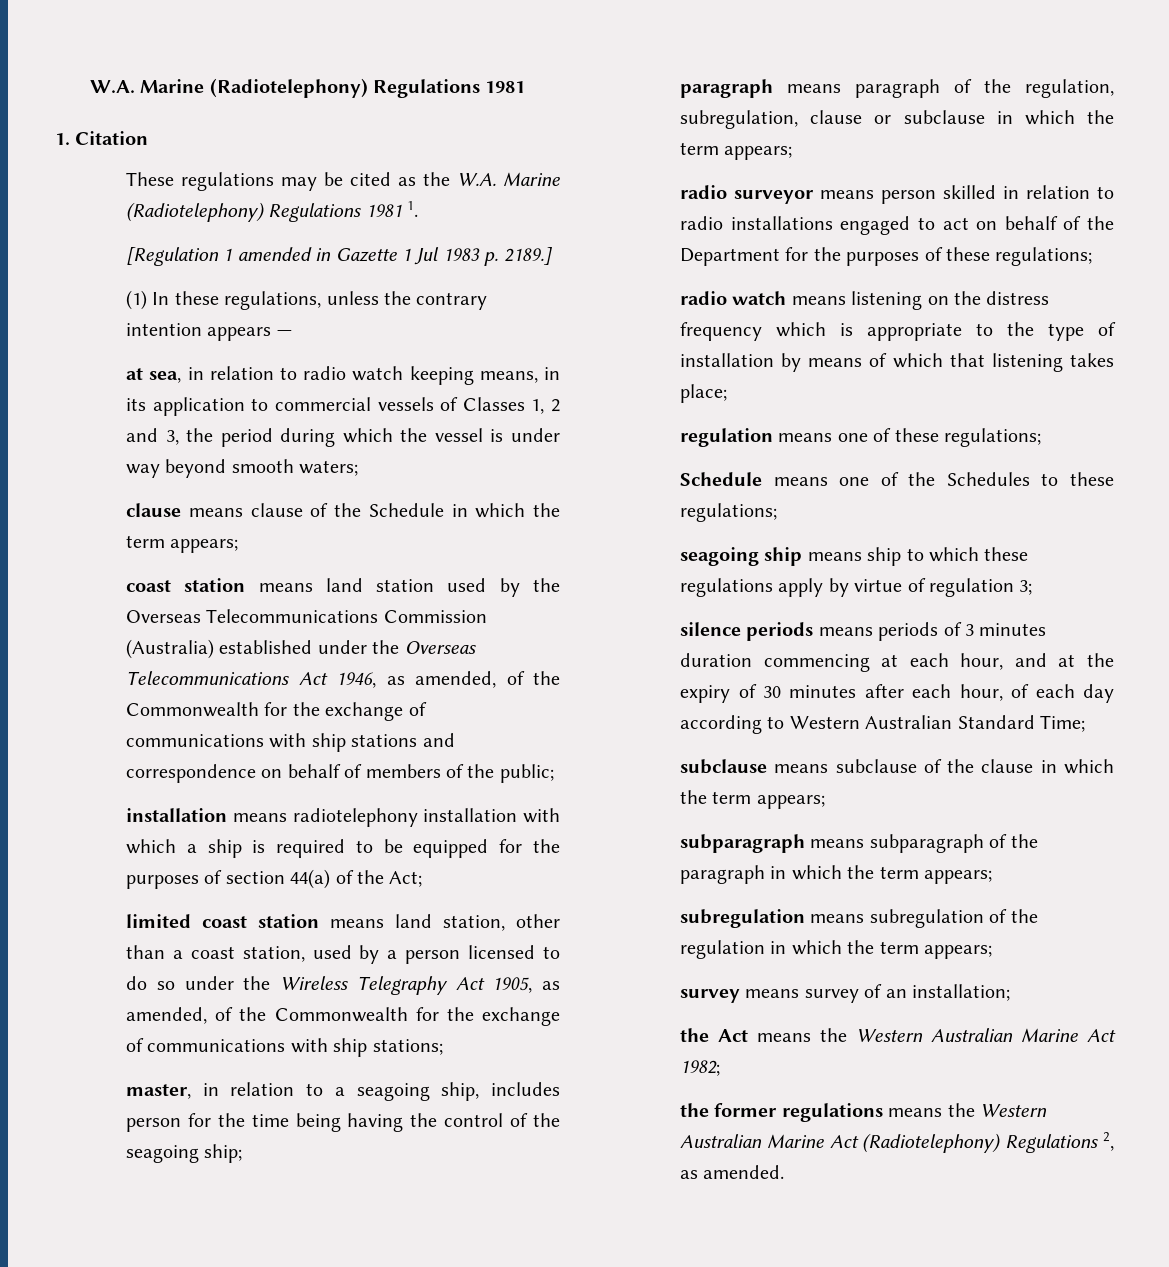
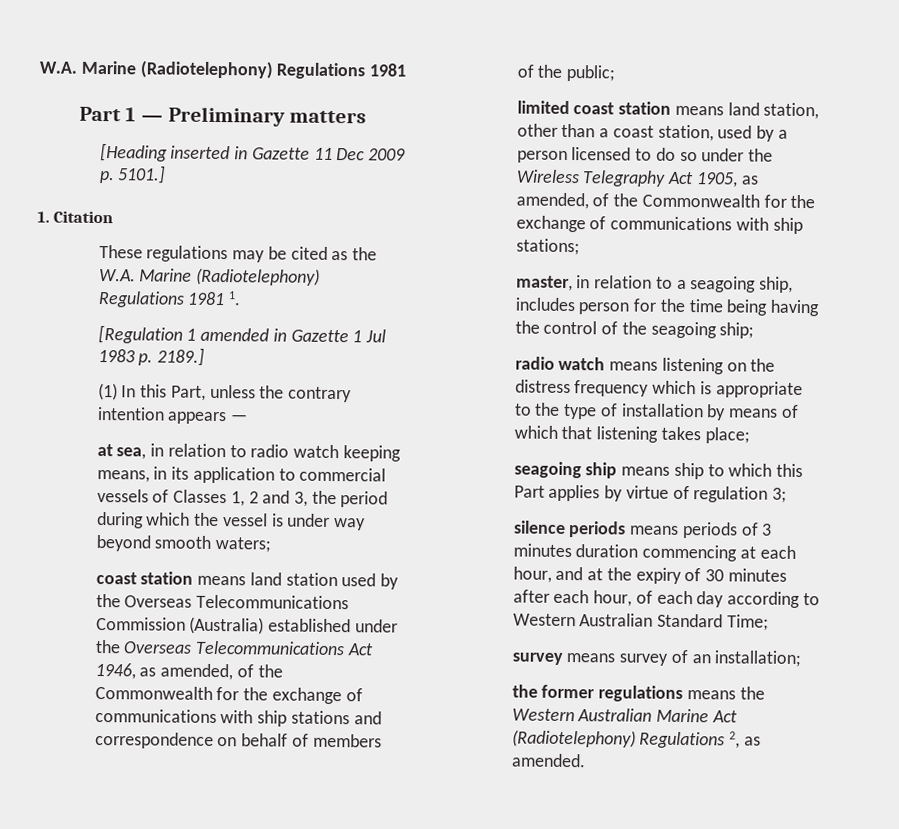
[89,78,526,98] W.A. Marine (Radiotelephony) Regulations 1981 -> [39,60,406,80] [78,106,367,127] [99,142,406,162] [98,165,167,184] W.A. Marine (Radiotelephony) Regulations 1981 // Part 1 — Preliminary matters // [Heading inserted in Gazette 11 Dec 2009 p. 5101.]
[174,291,322,310] these regulations, -> [140,384,206,401] this Part,
[126,503,561,518] [126,535,239,553] // clause means clause of the Schedule in which the term appears; -> (272, 545) none
[126,808,560,827] [126,839,560,858] [126,869,423,889] // installation means radiotelephony installation with which a ship is required to be equipped for the purposes of section 44(a) of the Act; -> (616, 73) none
[680,79,1114,98] [680,110,1114,129] [680,142,793,160] [680,185,1114,204] [680,216,1114,235] [680,247,1093,266] // paragraph means paragraph of the regulation, subregulation, clause or subclause in which the term appears; // radio surveyor means person skilled in relation to radio installations engaged to act on behalf of the Department for the purposes of these regulations; -> (755, 330) none
[680,428,1042,447] [680,472,1114,486] [680,503,778,522] // regulation means one of these regulations; // Schedule means one of the Schedules to these regulations; -> (750, 435) none
[984,547,1029,561] [680,578,824,597] these regulations apply -> [775,463,803,478] [513,484,601,502] this Part applies
[680,759,1114,774] [680,790,825,809] [680,834,1038,853] [680,865,993,884] [680,909,1038,928] [680,940,993,959] // subclause means subclause of the clause in which the term appears; // subparagraph means subparagraph of the paragraph in which the term appears; // subregulation means subregulation of the regulation in which the term appears; -> (769, 622) none
[680,1028,1116,1042] [680,1060,721,1076] // the Act means the Western Australian Marine Act 1982; -> (802, 659) none

